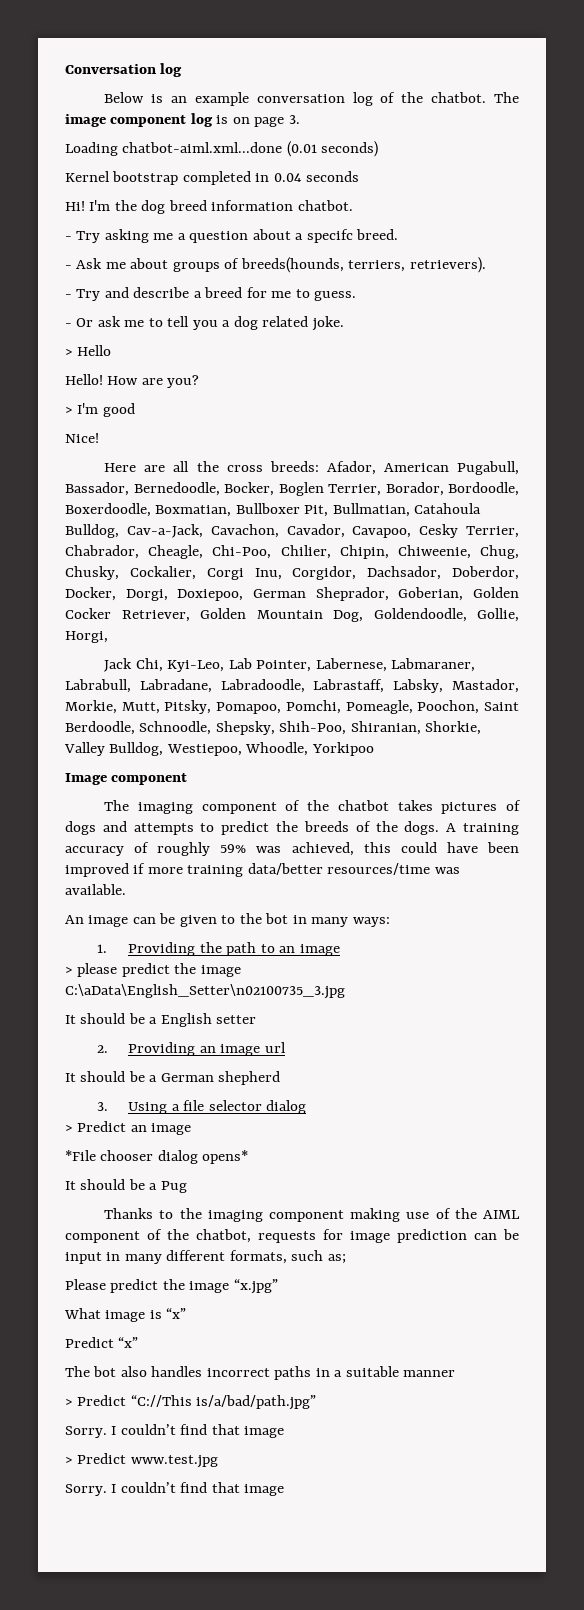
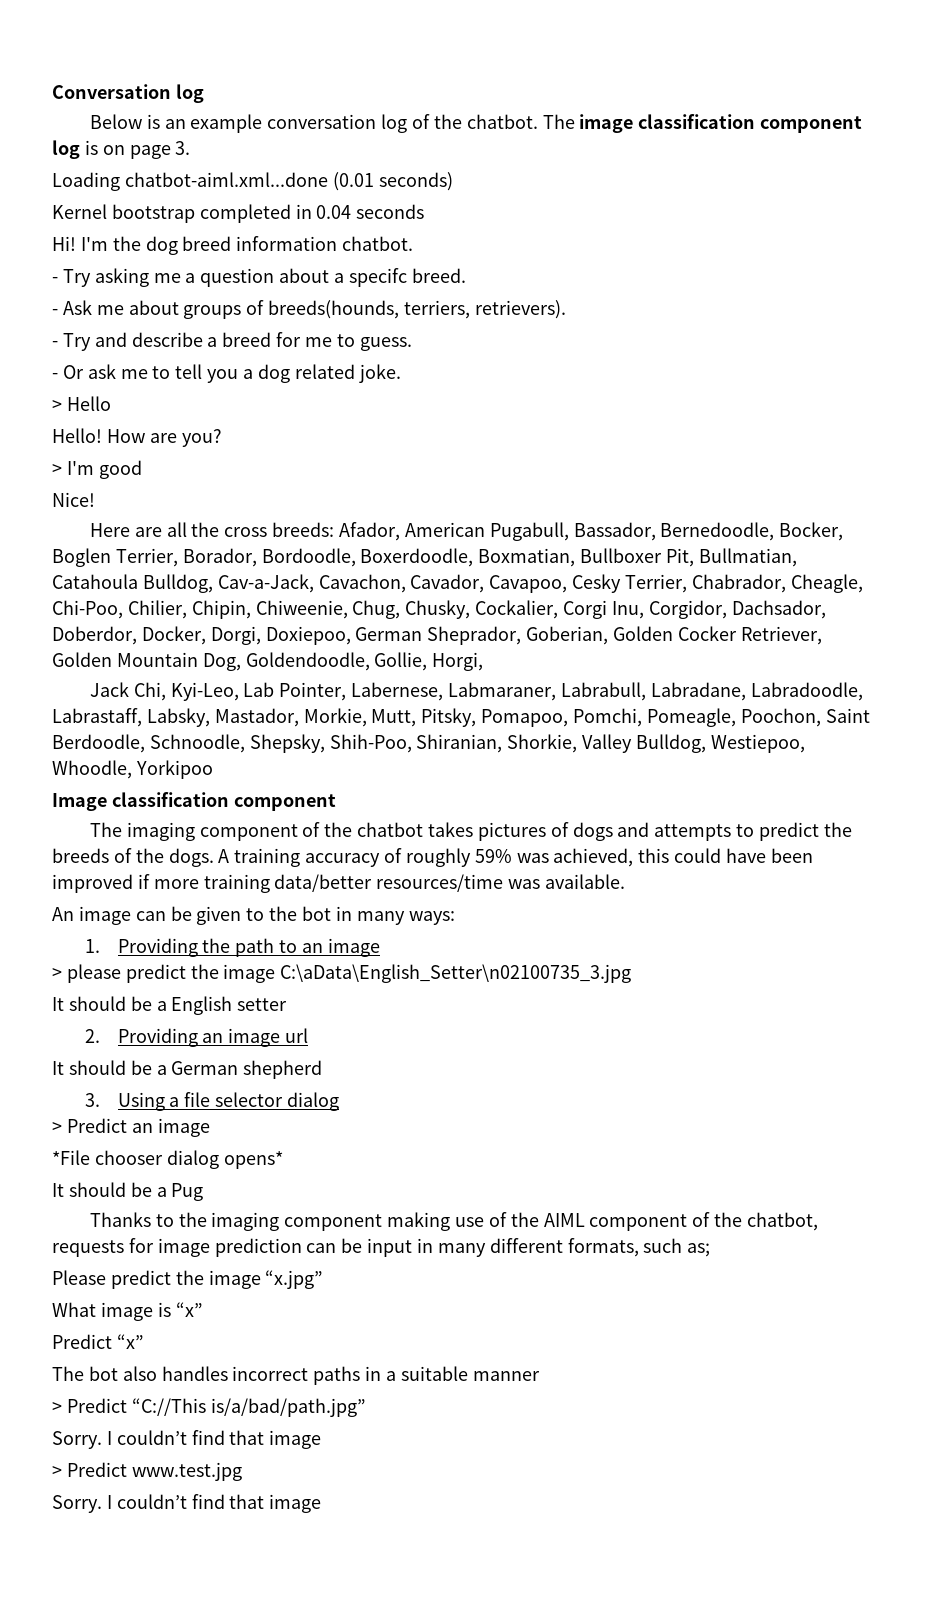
(106, 120) none -> [638,114,756,129] classification
(107, 779) none -> [111,792,229,807] classification

